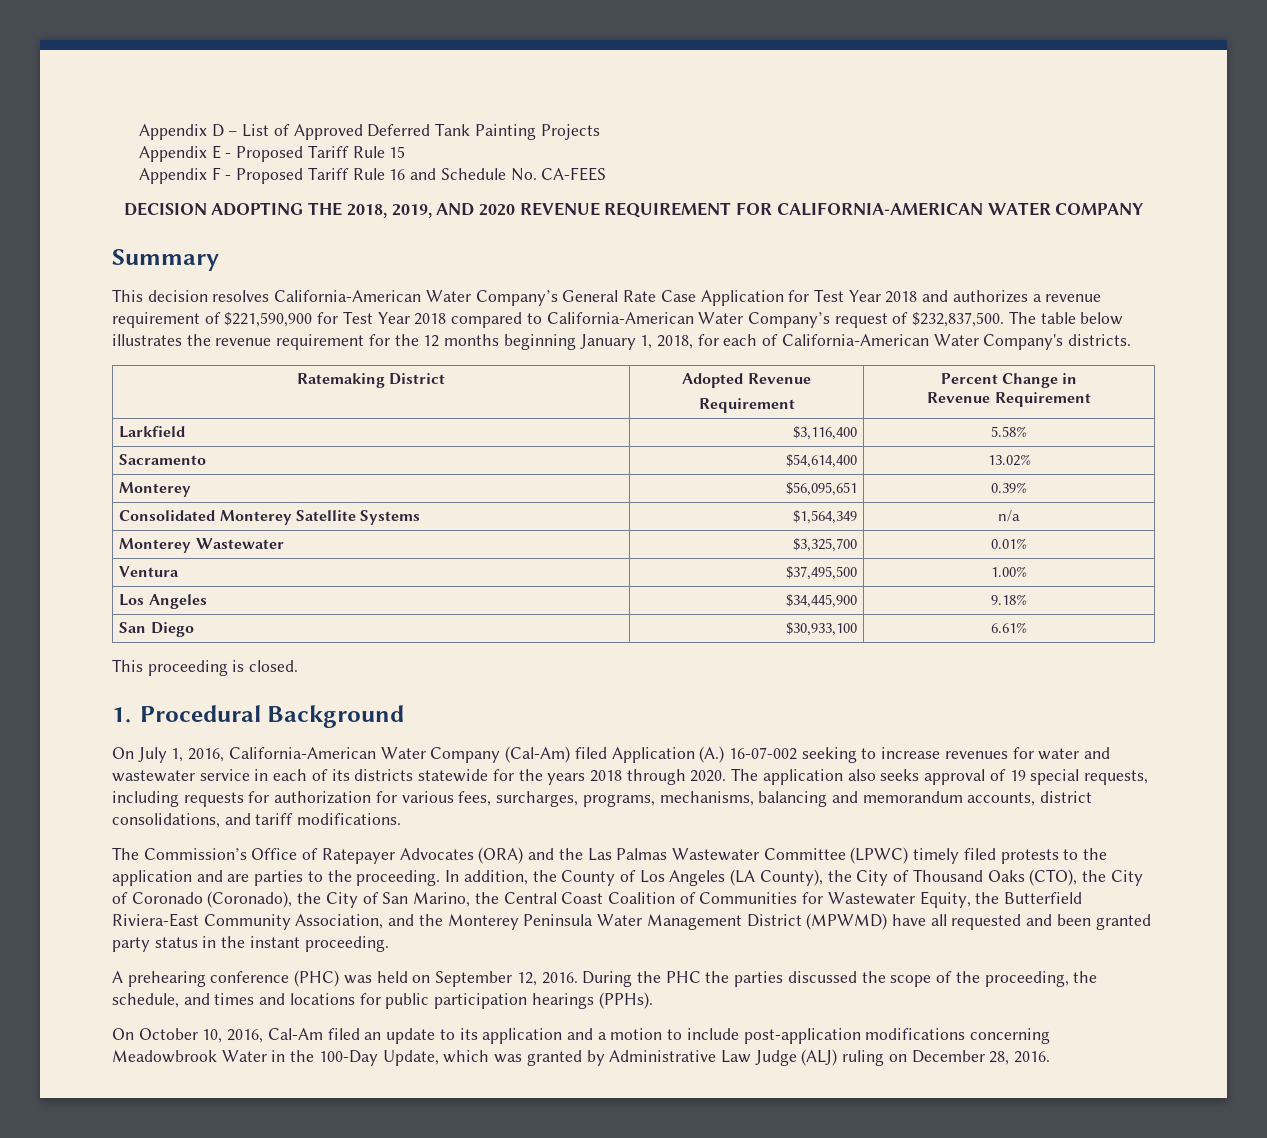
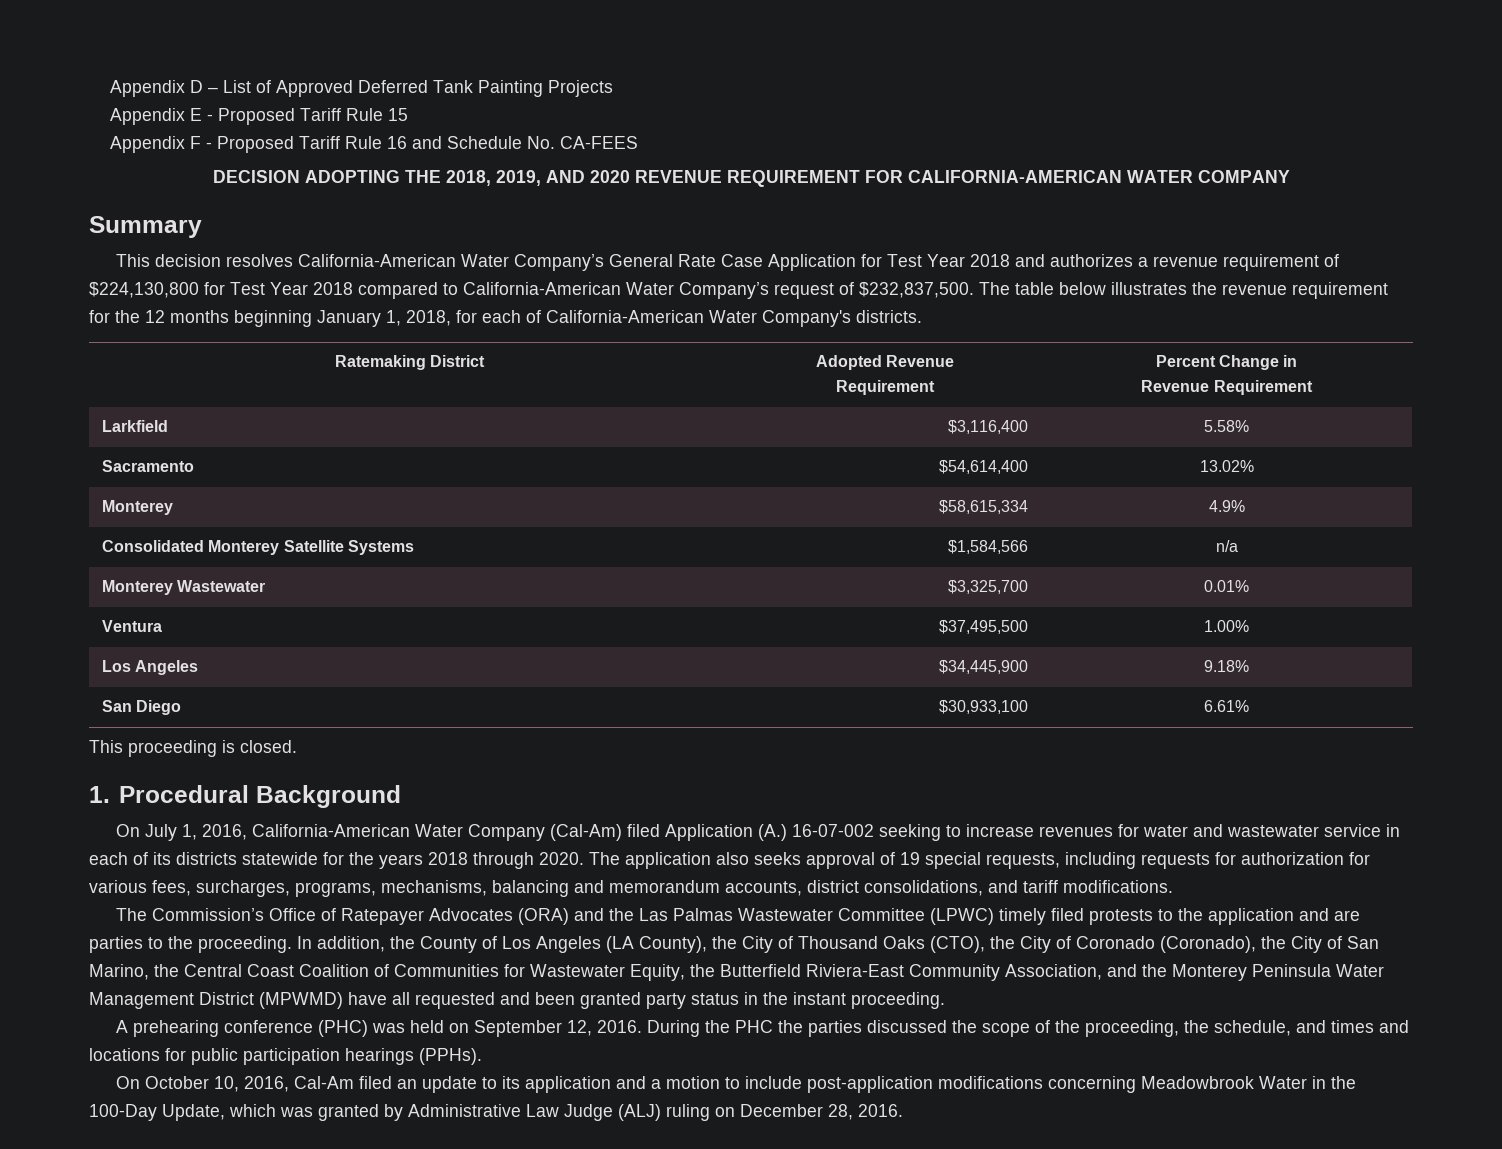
[224,312,313,327] $221,590,900 -> [89,282,199,298] $224,130,800
[785,482,857,496] [991,482,1027,493] $56,095,651 | 0.39% -> [938,500,1028,514] [1208,500,1245,512] $58,615,334 | 4.9%
[792,510,857,524] $1,564,349 -> [947,540,1028,554] $1,584,566

